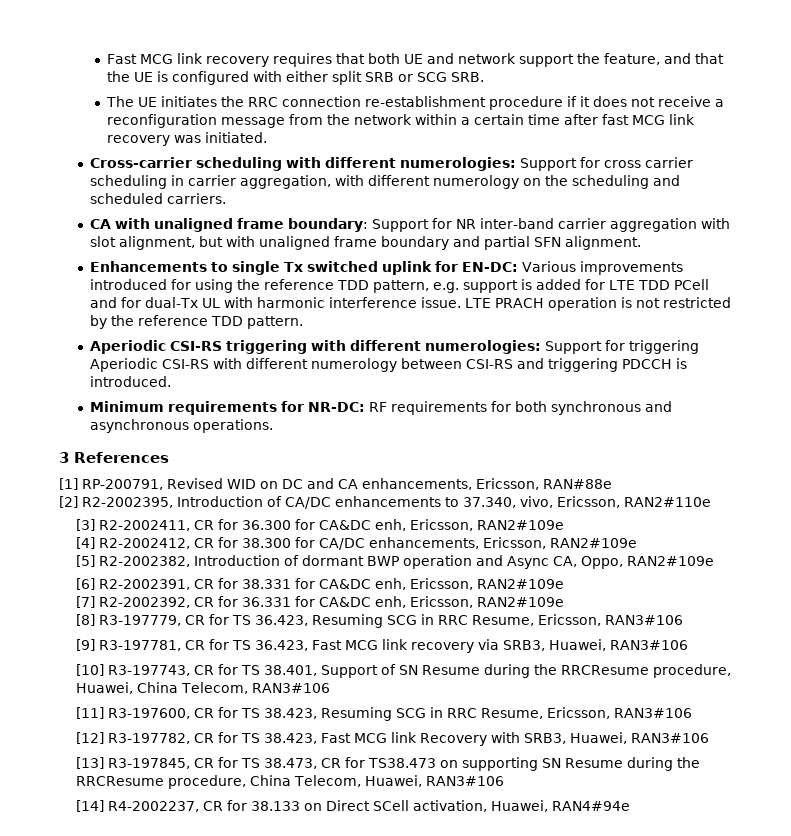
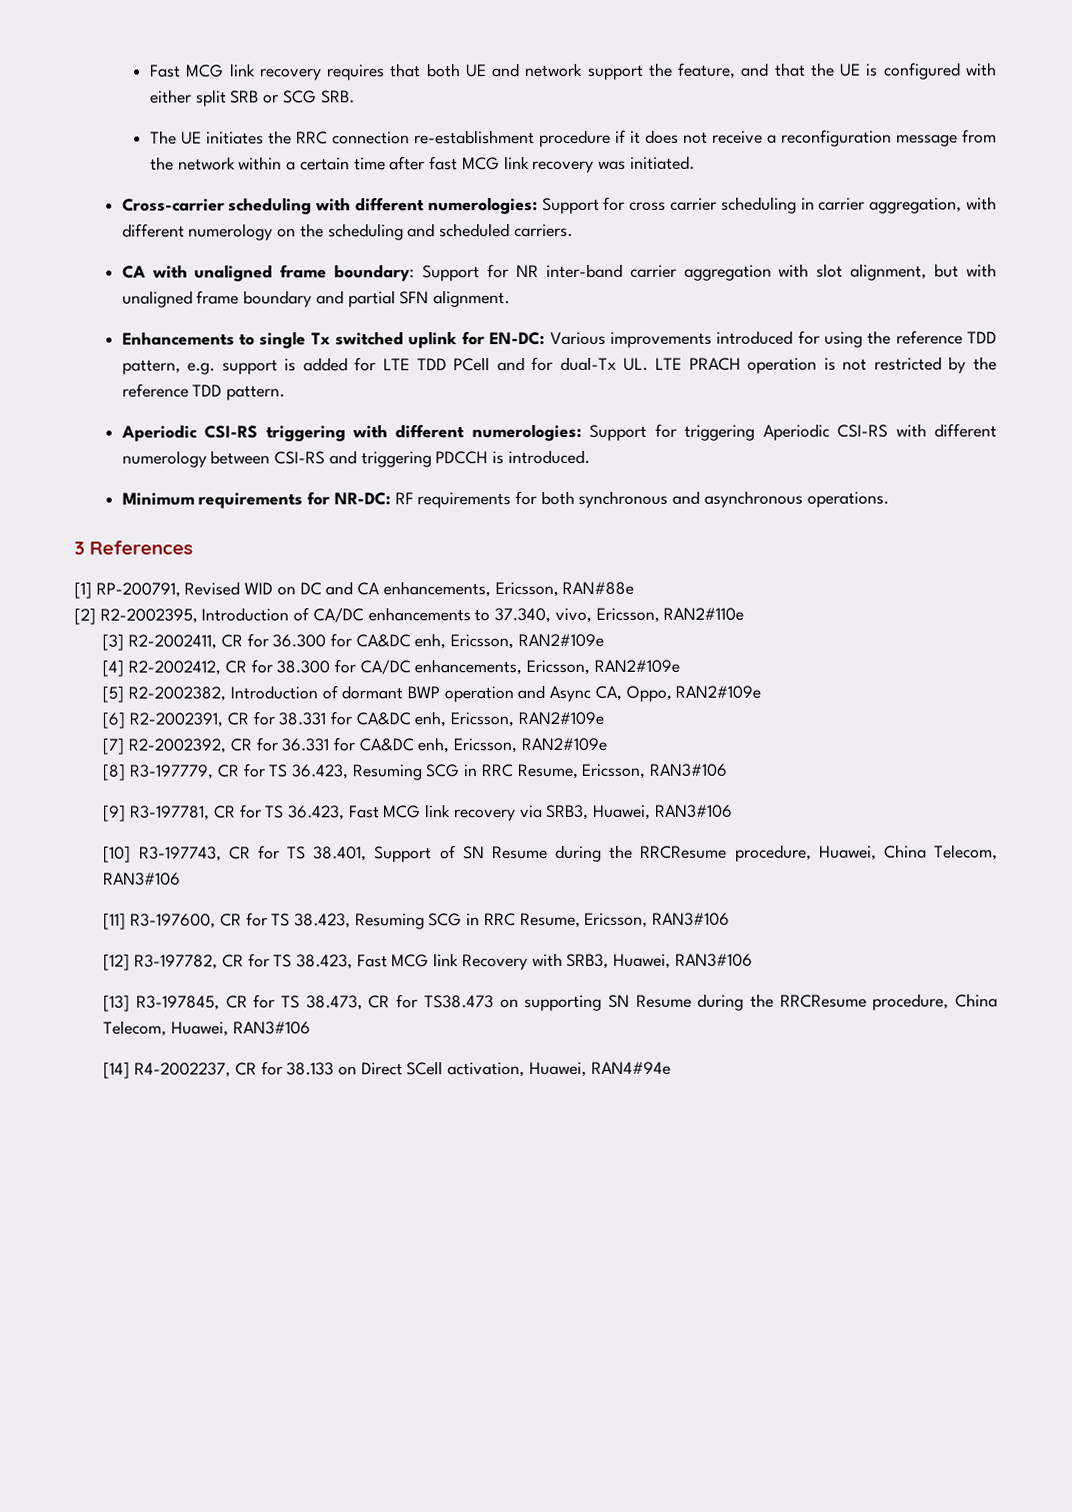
[202,297,462,308] UL with harmonic interference issue. -> [623,357,649,371] UL.

